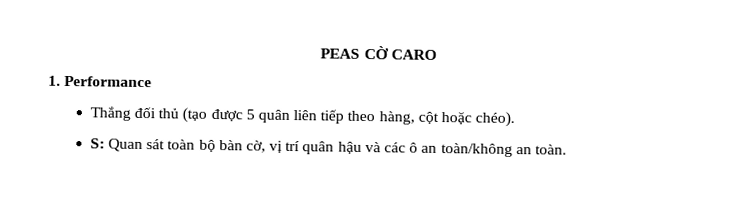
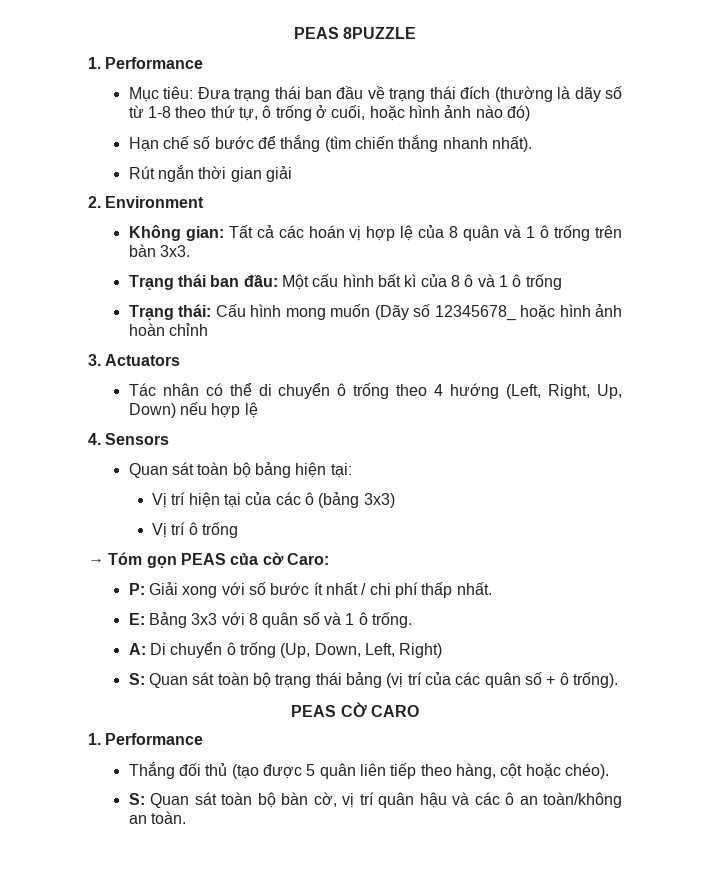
[320,48,361,59] PEAS -> [293,27,417,39] [88,57,204,69] [128,86,622,102] [128,105,530,121] [128,135,532,152] [128,165,293,182] [88,196,205,208] [128,225,622,241] [128,244,191,257] [128,274,562,290] [128,304,622,321] [128,323,209,336] [88,354,181,366] [128,383,623,399] [128,402,258,418] [88,433,170,445] [128,462,352,478] [151,492,395,508] [151,522,238,538] [88,552,329,568] [128,582,492,598] [128,612,412,628] [128,642,443,658] [128,672,618,688] [291,705,337,717] PEAS 8PUZZLE // 1. Performance // Mục tiêu: Đưa trạng thái ban đầu về trạng thái đích (thường là dãy số từ 1-8 theo thứ tự, ô trống ở cuối, hoặc hình ảnh nào đó) // Hạn chế số bước để thắng (tìm chiến thắng nhanh nhất). // Rút ngắn thời gian giải // 2. Environment // Không gian: Tất cả các hoán vị hợp lệ của 8 quân và 1 ô trống trên bàn 3x3. // Trạng thái ban đầu: Một cấu hình bất kì của 8 ô và 1 ô trống // Trạng thái: Cấu hình mong muốn (Dãy số 12345678_ hoặc hình ảnh hoàn chỉnh // 3. Actuators // Tác nhân có thể di chuyển ô trống theo 4 hướng (Left, Right, Up, Down) nếu hợp lệ // 4. Sensors // Quan sát toàn bộ bảng hiện tại: // Vị trí hiện tại của các ô (bảng 3x3) // Vị trí ô trống // → Tóm gọn PEAS của cờ Caro: // P: Giải xong với số bước ít nhất / chi phí thấp nhất. // E: Bảng 3x3 với 8 quân số và 1 ô trống. // A: Di chuyển ô trống (Up, Down, Left, Right) // S: Quan sát toàn bộ trạng thái bảng (vị trí của các quân số + ô trống). // PEAS

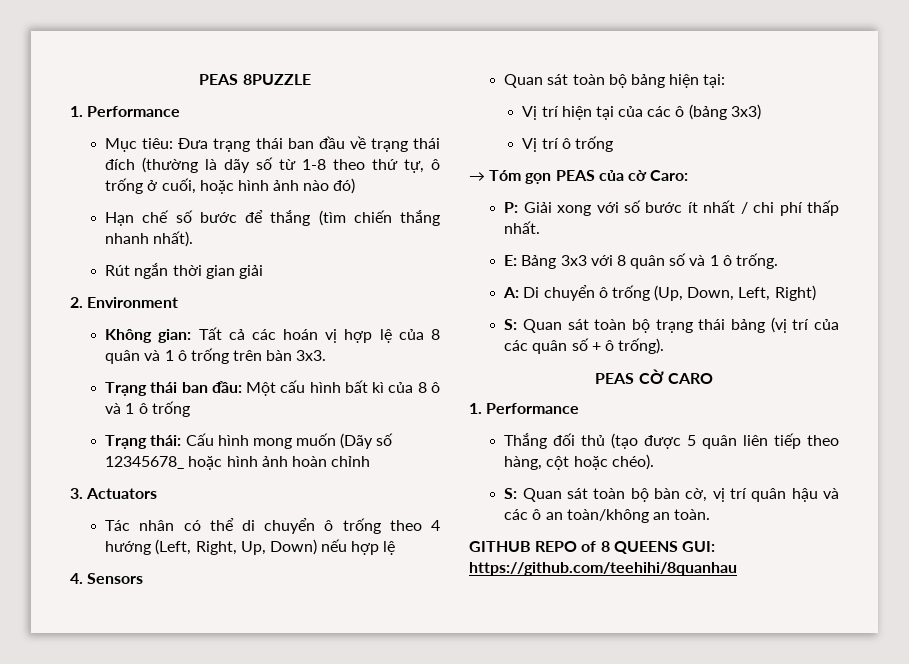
(187, 817) none -> [469,541,715,554] [469,562,737,576] // GITHUB REPO of 8 QUEENS GUI: https://github.com/teehihi/8quanhau

